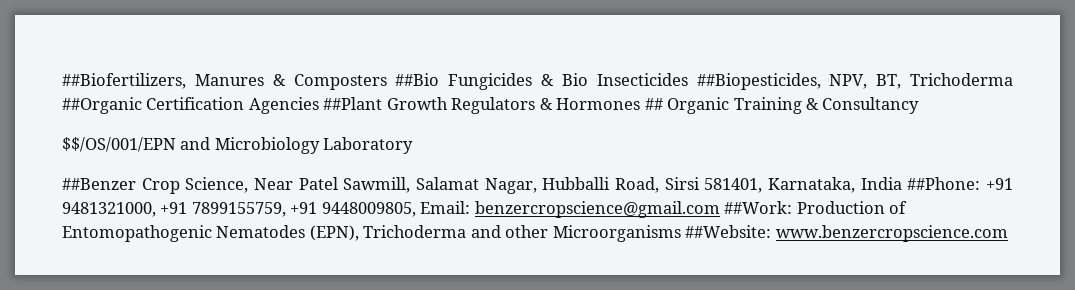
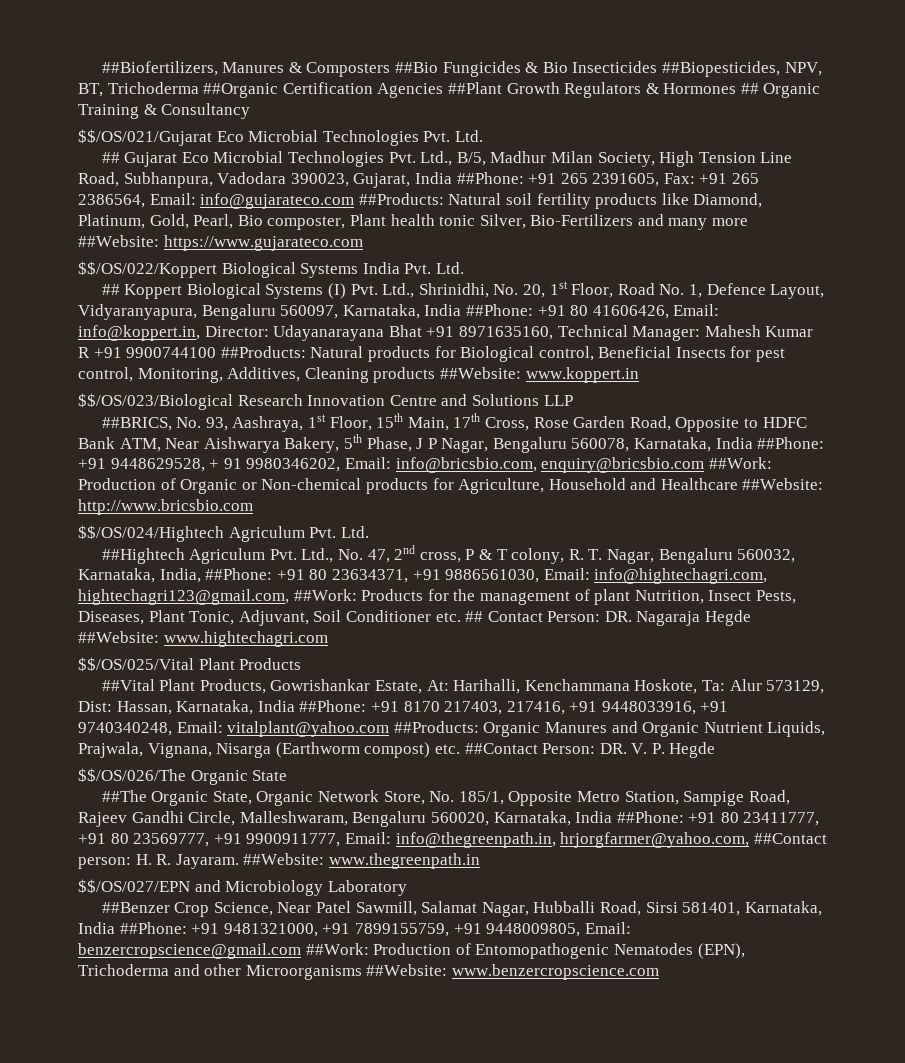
[62,137,176,152] $$/OS/001/EPN -> [78,129,483,146] [101,151,793,167] [78,172,760,188] [78,193,763,209] [78,214,749,230] [78,235,363,251] [78,261,464,278] [101,281,825,299] [78,304,720,320] [78,325,814,341] [78,346,786,362] [78,367,639,383] [78,393,573,410] [101,413,807,432] [78,434,825,453] [78,457,772,473] [78,478,824,494] [78,499,253,515] [78,525,369,542] [101,545,796,564] [78,568,768,584] [78,589,796,605] [78,610,752,626] [78,631,328,647] [78,657,302,671] [101,679,825,694] [78,700,729,715] [78,721,826,737] [78,742,716,758] [78,768,288,785] [101,790,790,806] [78,811,820,827] [78,832,827,848] [78,853,480,869] [78,879,190,893] $$/OS/021/Gujarat Eco Microbial Technologies Pvt. Ltd. // ## Gujarat Eco Microbial Technologies Pvt. Ltd., B/5, Madhur Milan Society, High Tension Line Road, Subhanpura, Vadodara 390023, Gujarat, India ##Phone: +91 265 2391605, Fax: +91 265 2386564, Email: info@gujarateco.com ##Products: Natural soil fertility products like Diamond, Platinum, Gold, Pearl, Bio composter, Plant health tonic Silver, Bio-Fertilizers and many more ##Website: https://www.gujarateco.com // $$/OS/022/Koppert Biological Systems India Pvt. Ltd. // ## Koppert Biological Systems (I) Pvt. Ltd., Shrinidhi, No. 20, 1st Floor, Road No. 1, Defence Layout, Vidyaranyapura, Bengaluru 560097, Karnataka, India ##Phone: +91 80 41606426, Email: info@koppert.in, Director: Udayanarayana Bhat +91 8971635160, Technical Manager: Mahesh Kumar R +91 9900744100 ##Products: Natural products for Biological control, Beneficial Insects for pest control, Monitoring, Additives, Cleaning products ##Website: www.koppert.in // $$/OS/023/Biological Research Innovation Centre and Solutions LLP // ##BRICS, No. 93, Aashraya, 1st Floor, 15th Main, 17th Cross, Rose Garden Road, Opposite to HDFC Bank ATM, Near Aishwarya Bakery, 5th Phase, J P Nagar, Bengaluru 560078, Karnataka, India ##Phone: +91 9448629528, + 91 9980346202, Email: info@bricsbio.com, enquiry@bricsbio.com ##Work: Production of Organic or Non-chemical products for Agriculture, Household and Healthcare ##Website: http://www.bricsbio.com // $$/OS/024/Hightech Agriculum Pvt. Ltd. // ##Hightech Agriculum Pvt. Ltd., No. 47, 2nd cross, P & T colony, R. T. Nagar, Bengaluru 560032, Karnataka, India, ##Phone: +91 80 23634371, +91 9886561030, Email: info@hightechagri.com, hightechagri123@gmail.com, ##Work: Products for the management of plant Nutrition, Insect Pests, Diseases, Plant Tonic, Adjuvant, Soil Conditioner etc. ## Contact Person: DR. Nagaraja Hegde ##Website: www.hightechagri.com // $$/OS/025/Vital Plant Products // ##Vital Plant Products, Gowrishankar Estate, At: Harihalli, Kenchammana Hoskote, Ta: Alur 573129, Dist: Hassan, Karnataka, India ##Phone: +91 8170 217403, 217416, +91 9448033916, +91 9740340248, Email: vitalplant@yahoo.com ##Products: Organic Manures and Organic Nutrient Liquids, Prajwala, Vignana, Nisarga (Earthworm compost) etc. ##Contact Person: DR. V. P. Hegde // $$/OS/026/The Organic State // ##The Organic State, Organic Network Store, No. 185/1, Opposite Metro Station, Sampige Road, Rajeev Gandhi Circle, Malleshwaram, Bengaluru 560020, Karnataka, India ##Phone: +91 80 23411777, +91 80 23569777, +91 9900911777, Email: info@thegreenpath.in, hrjorgfarmer@yahoo.com, ##Contact person: H. R. Jayaram. ##Website: www.thegreenpath.in // $$/OS/027/EPN

